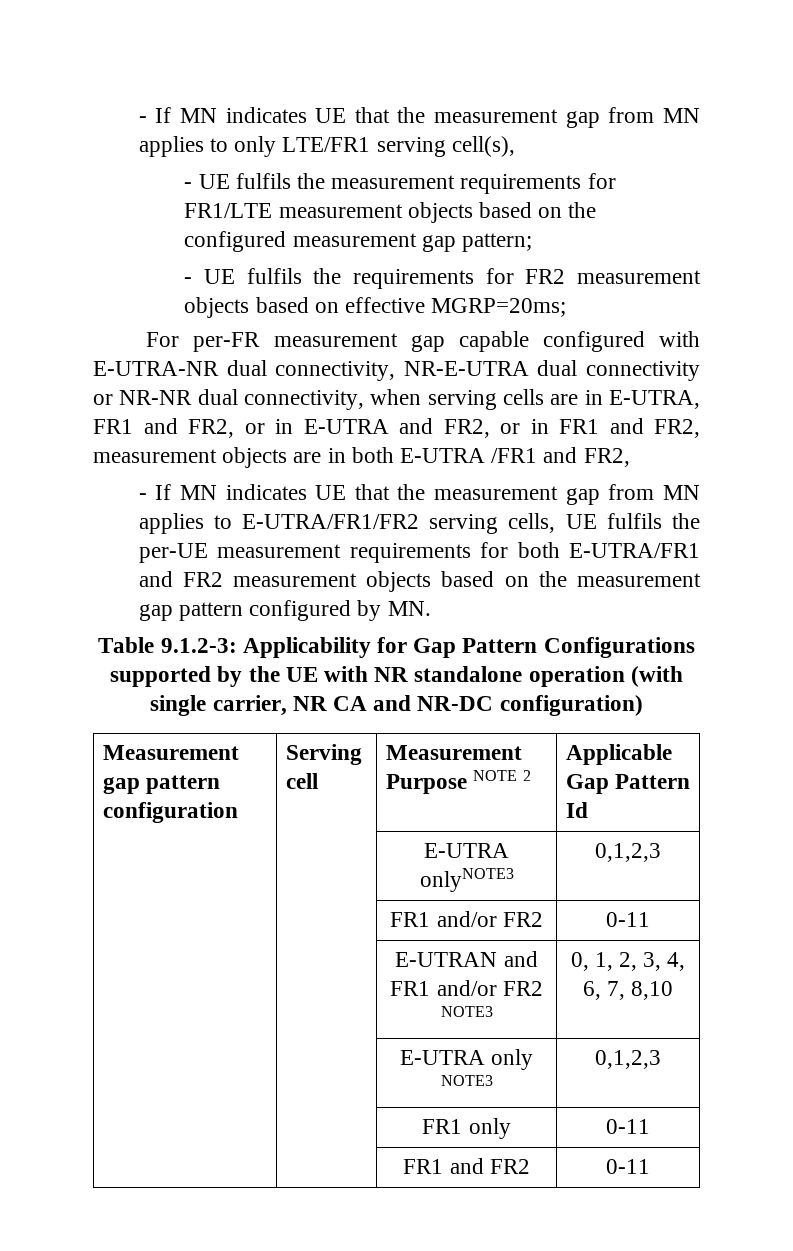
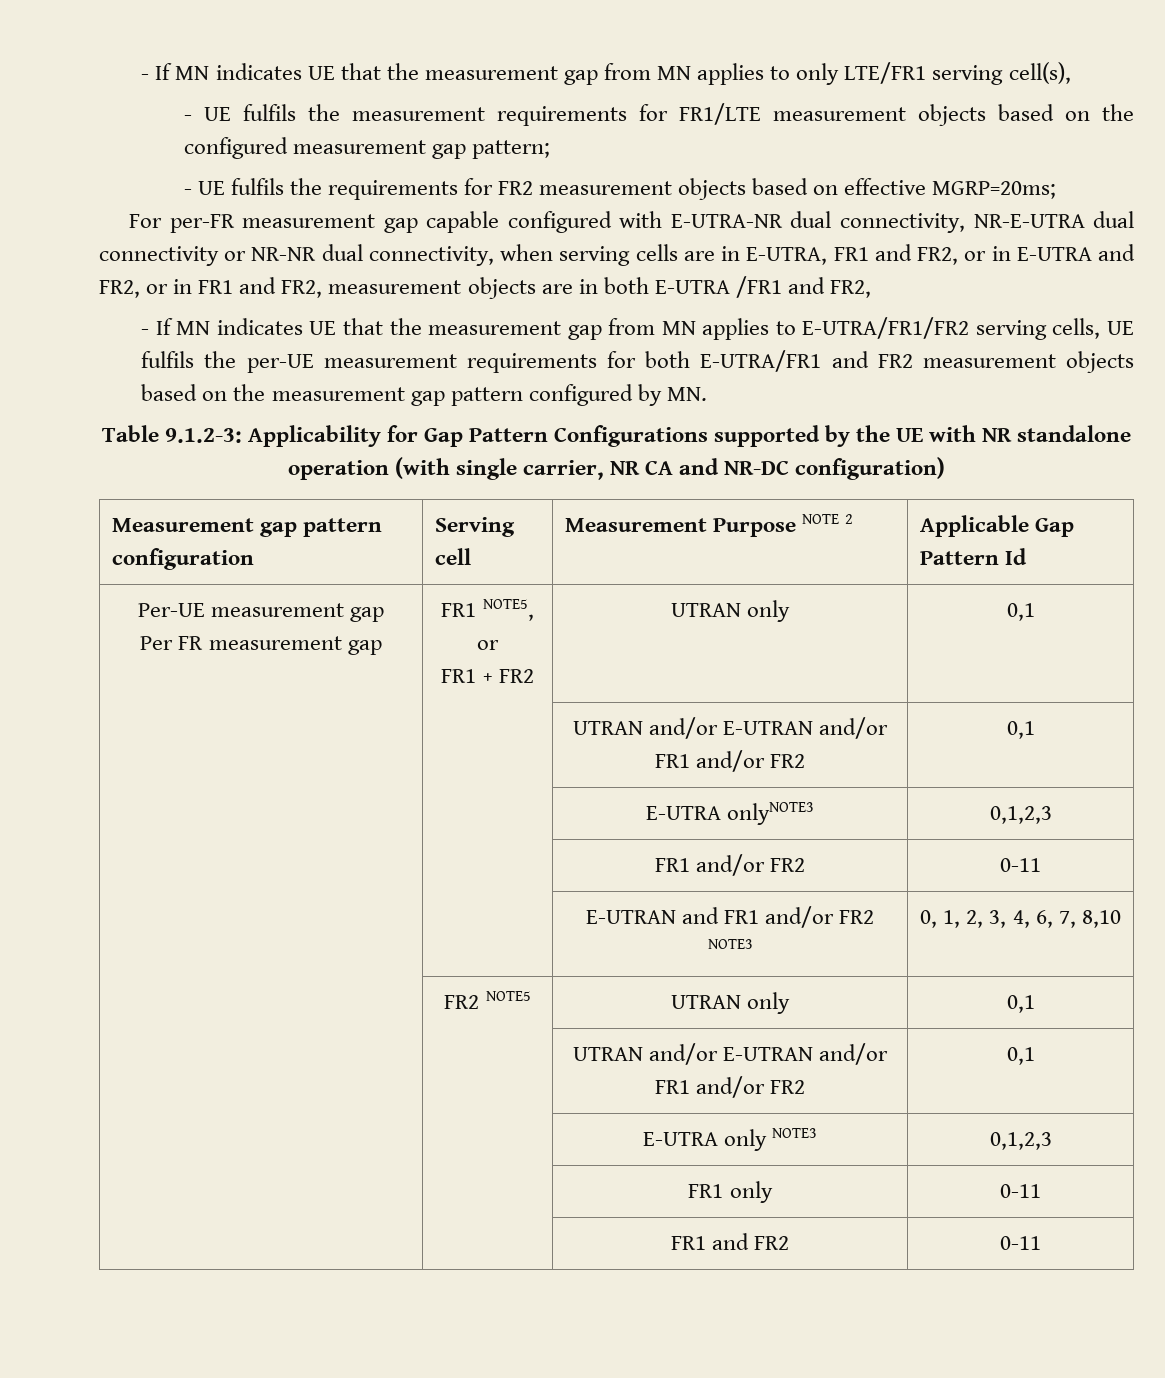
(588, 810) none -> [137,603,385,622] [140,636,382,655] [441,599,534,621] [477,640,499,650] [441,669,534,683] [670,600,791,622] [1006,603,1035,621] [572,717,889,739] [654,750,806,772] [1006,721,1035,739] // Per-UE measurement gap // Per FR measurement gap | FR1 NOTE5, or // FR1 + FR2 | UTRAN only | 0,1 // | | UTRAN and/or E-UTRAN and/or FR1 and/or FR2 | 0,1
(674, 990) none -> [444,991,531,1009] [670,992,791,1014] [1006,995,1035,1013] [572,1043,889,1065] [654,1076,806,1098] [1006,1047,1035,1065] // | FR2 NOTE5 | UTRAN only | 0,1 // | | UTRAN and/or E-UTRAN and/or FR1 and/or FR2 | 0,1

